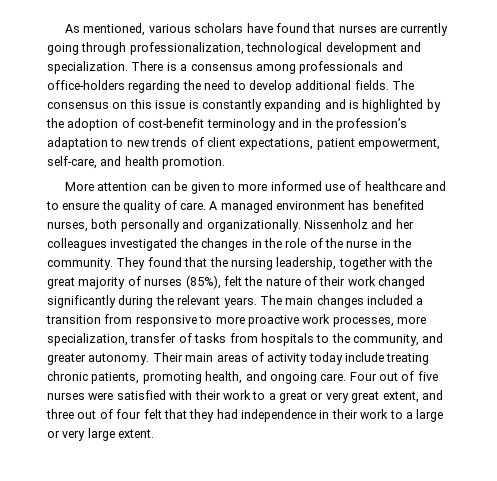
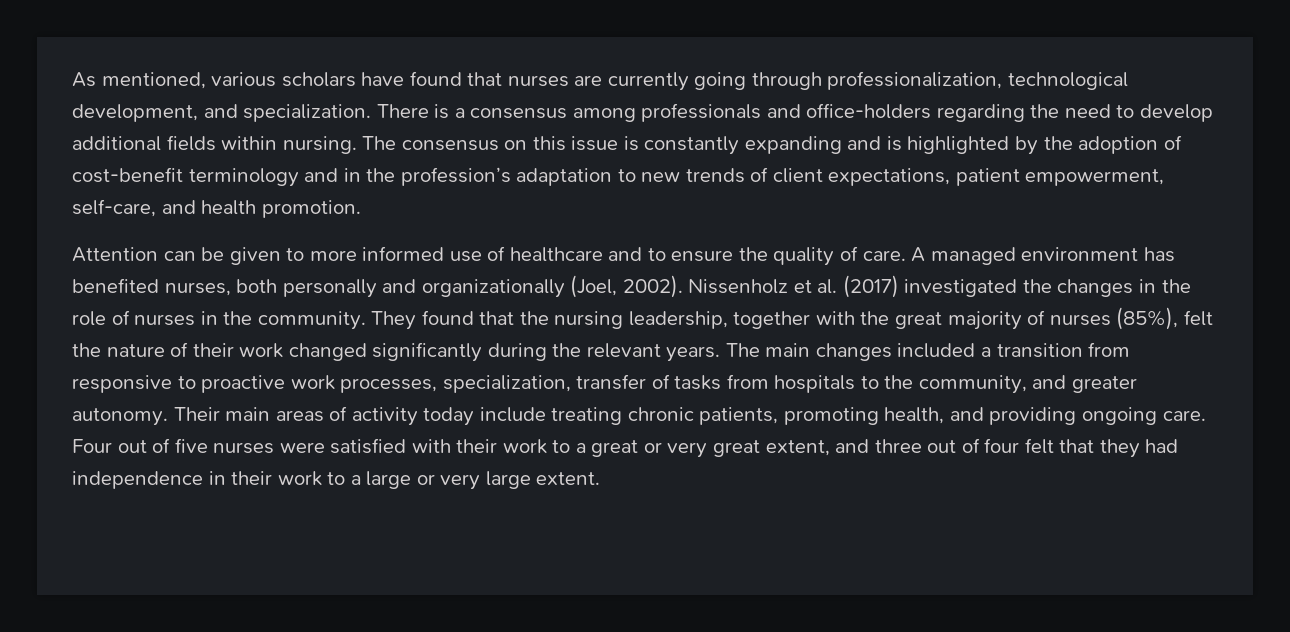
[325,42,397,55] development -> [72,104,198,122] development,
[354,80,389,90] fields. -> [166,135,357,154] fields within nursing.
[65,182,148,191] More attention -> [72,247,158,262] Attention
[206,219,414,232] [47,238,107,251] organizationally. Nissenholz and her colleagues -> [421,275,899,298] organizationally (Joel, 2002). Nissenholz et al. (2017)
[325,238,378,248] the nurse -> [134,314,196,326] nurses
[215,316,245,324] more -> (196, 382) none
[397,316,426,324] more -> (438, 385) none
(267, 376) none -> [989,407,1077,425] providing

